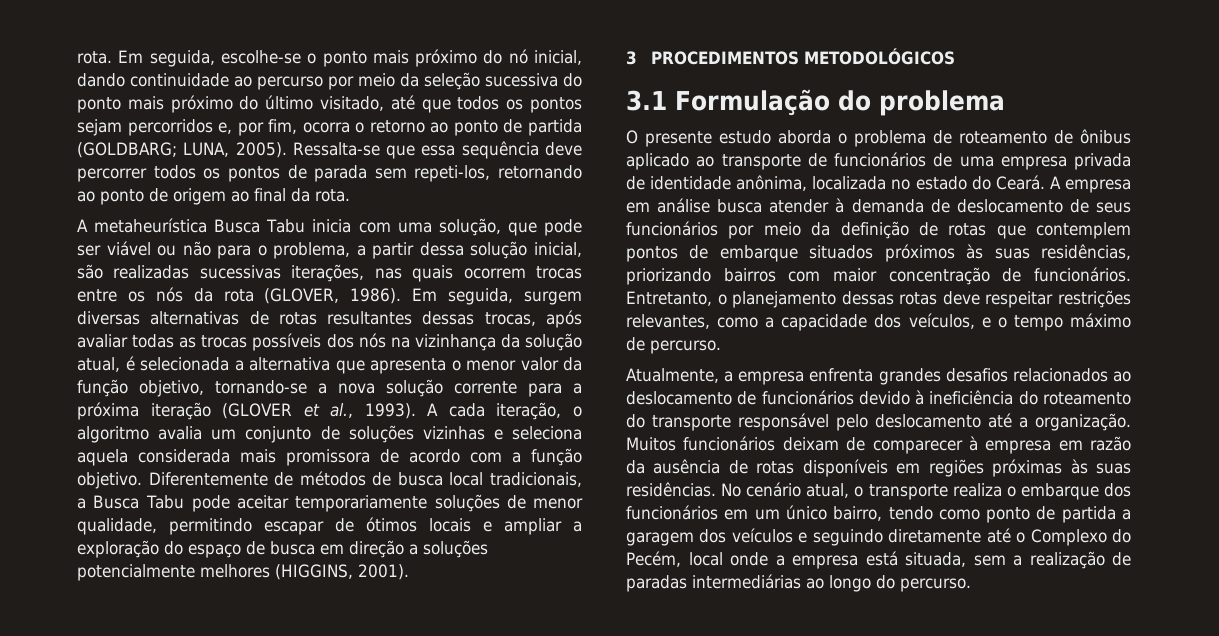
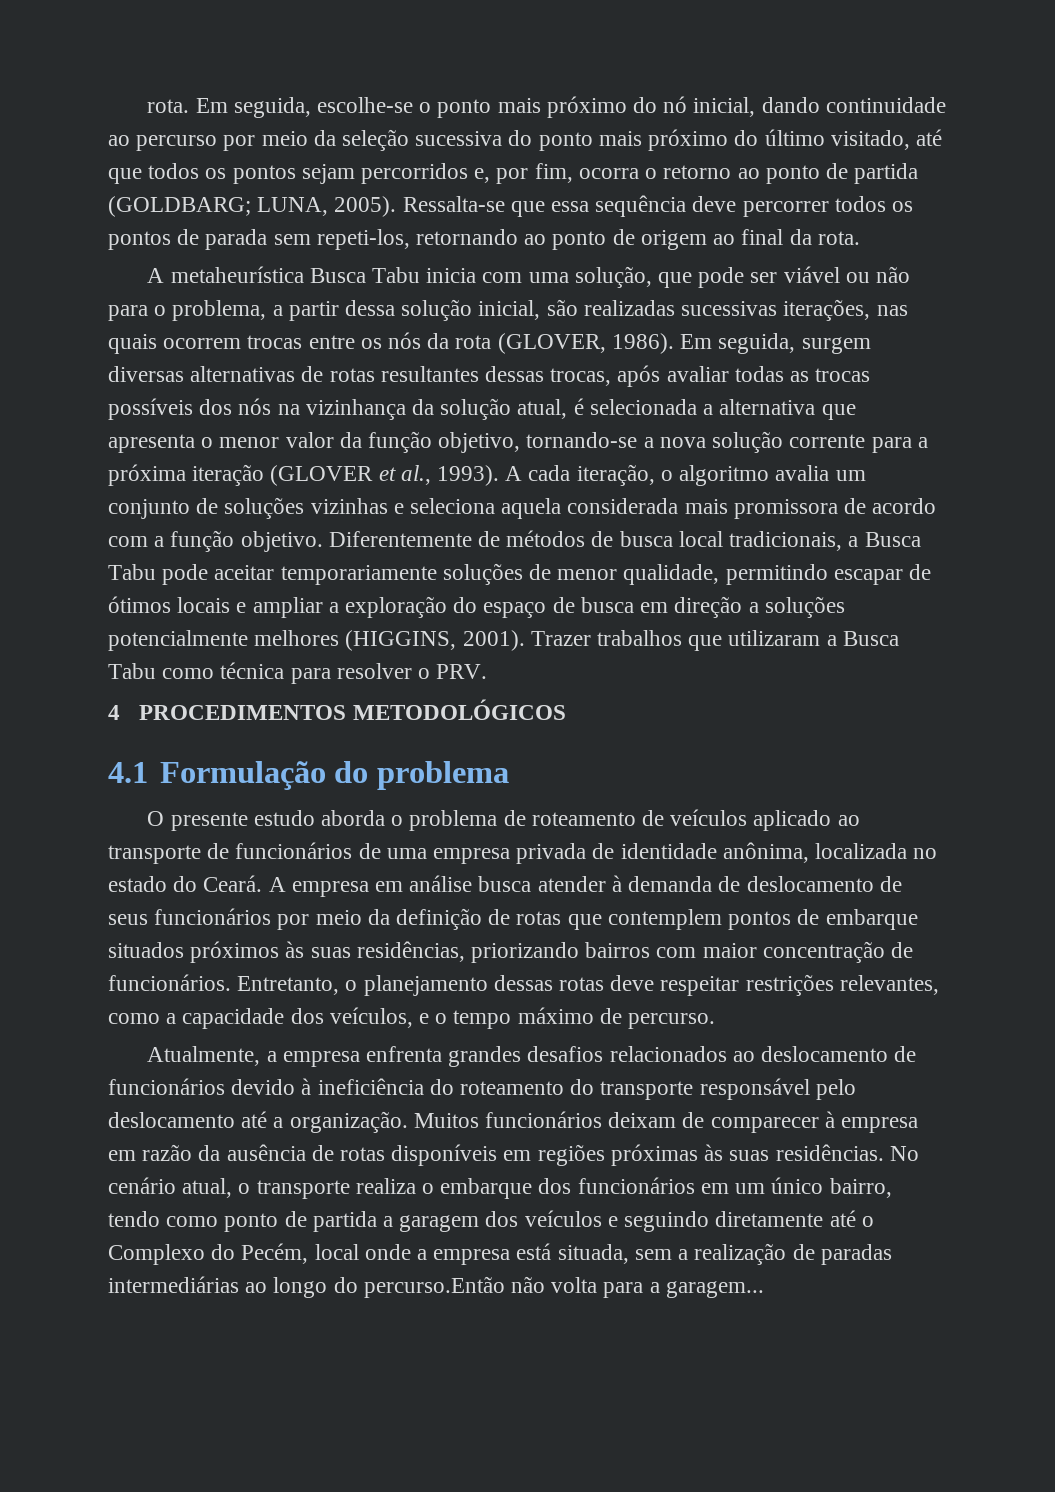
[626,51,637,65] // 3 -> [530,630,899,651] [108,662,488,684] [108,705,120,720] Trazer trabalhos que utilizaram a Busca Tabu como técnica para resolver o PRV. // 4
[626,90,667,111] 3.1 -> [108,762,148,783] 4.1
[1080,129,1131,144] ônibus -> [670,809,748,826] veículos
[900,578,971,592] percurso. -> [363,1276,764,1298] percurso.Então não volta para a garagem...

